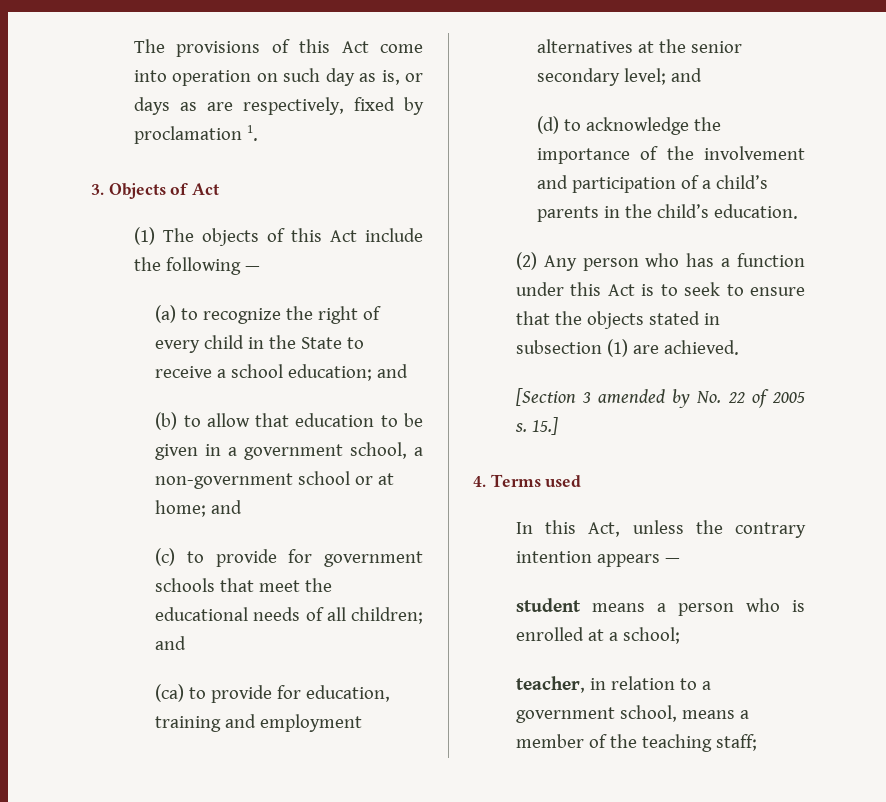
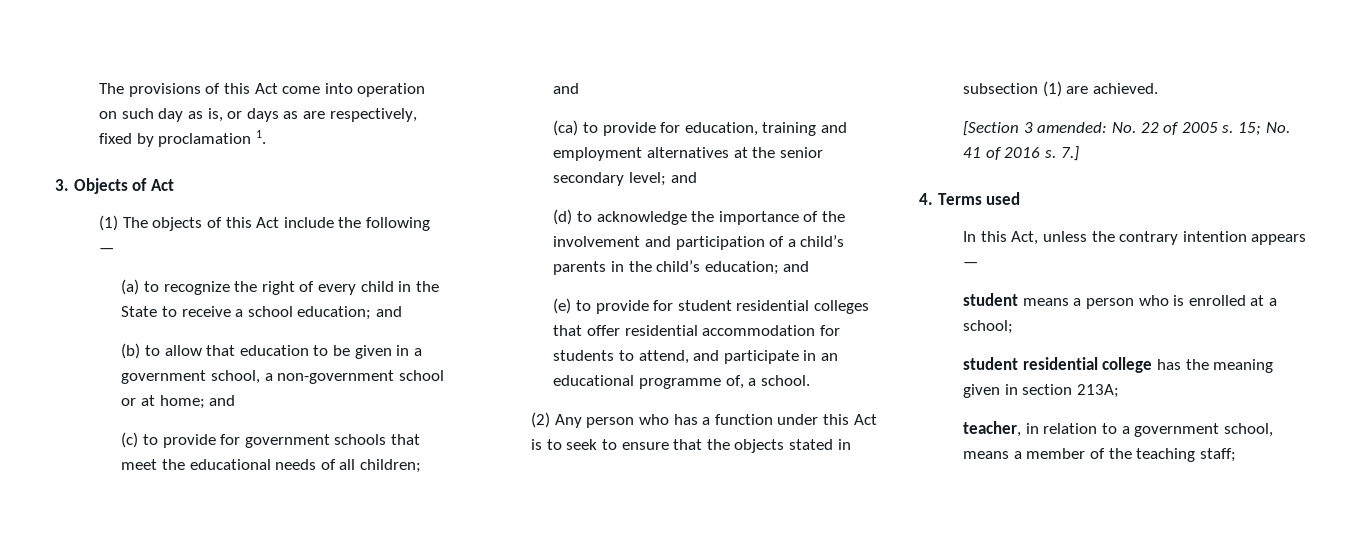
[714,204,799,219] education. -> [704,261,810,275] [553,298,869,314] [553,325,840,336] [553,350,838,364] [553,375,810,389] education; and // (e) to provide for student residential colleges that offer residential accommodation for students to attend, and participate in an educational programme of, a school.
[598,389,691,408] amended by -> [1037,122,1108,133] amended:
[531,417,558,435] 15.] -> [1237,122,1290,136] [963,146,1079,161] 15; No. 41 of 2016 s. 7.]
(680, 635) none -> [963,357,1274,373] [963,384,1120,398] // student residential college has the meaning given in section 213A;

